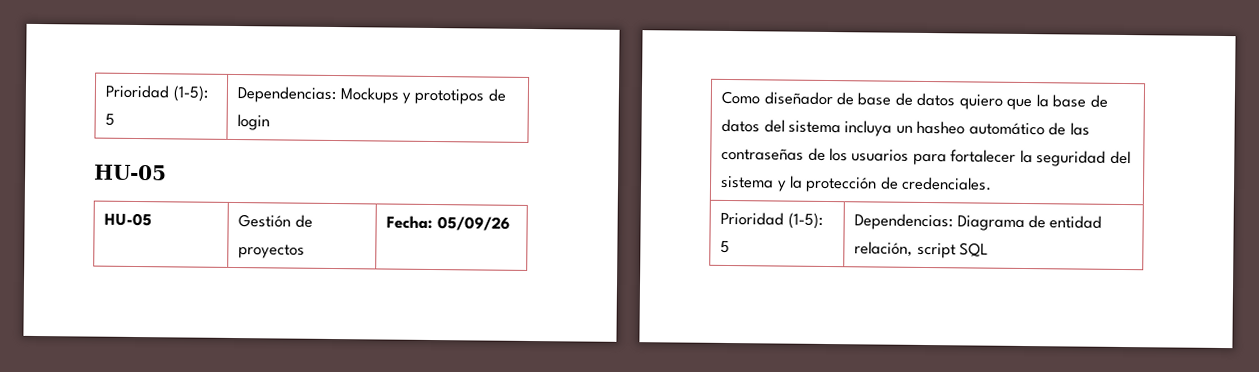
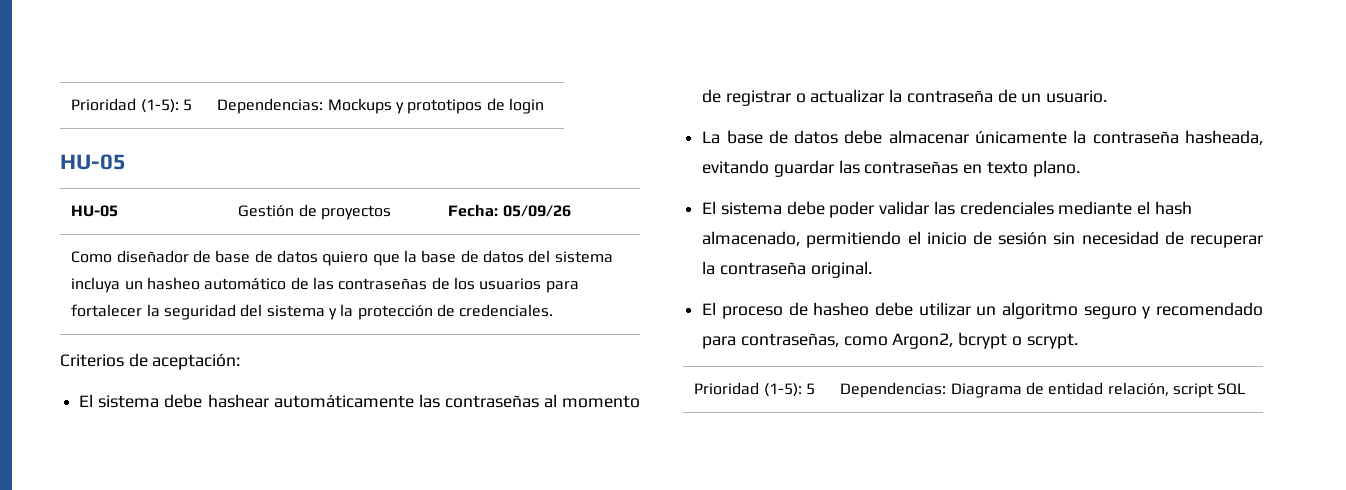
(993, 183) none -> [60,353,241,370] [79,394,640,408] [702,89,1108,106] [702,130,1263,145] [702,160,1080,177] [702,201,1192,218] [702,231,1263,248] [702,261,872,278] [702,302,1263,319] [702,332,1078,349] // Criterios de aceptación: // El sistema debe hashear automáticamente las contraseñas al momento de registrar o actualizar la contraseña de un usuario. // La base de datos debe almacenar únicamente la contraseña hasheada, evitando guardar las contraseñas en texto plano. // El sistema debe poder validar las credenciales mediante el hash almacenado, permitiendo el inicio de sesión sin necesidad de recuperar la contraseña original. // El proceso de hasheo debe utilizar un algoritmo seguro y recomendado para contraseñas, como Argon2, bcrypt o scrypt.

